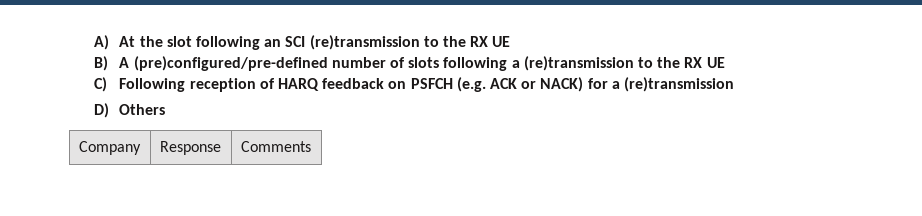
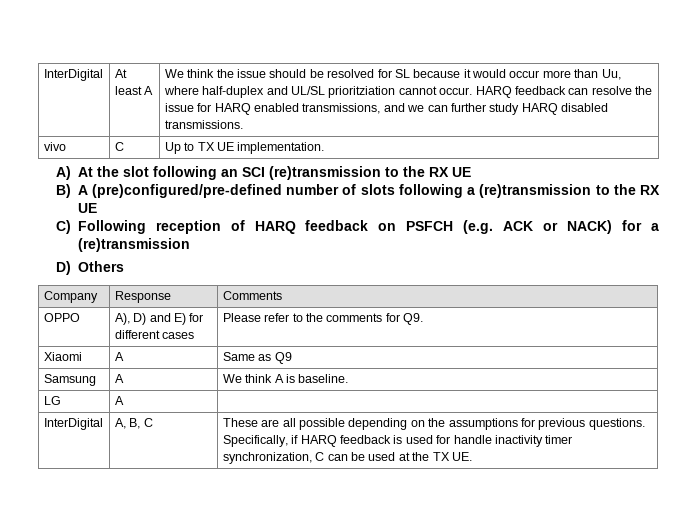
(94, 42) none -> [43,69,103,81] [114,69,127,78] [114,86,154,95] [164,69,621,80] [163,86,653,98] [164,103,609,115] [164,120,243,129] [43,142,66,151] [114,142,124,151] [164,142,325,154] InterDigital | At least A | We think the issue should be resolved for SL because it would occur more than Uu, where half-duplex and UL/SL prioritziation cannot occur. HARQ feedback can resolve the issue for HARQ enabled transmissions, and we can further study HARQ disabled transmissions. // vivo | C | Up to TX UE implementation. //
(311, 146) none -> [43,313,80,322] [114,313,204,325] [114,330,195,339] [222,313,424,325] [43,352,82,361] [114,352,124,361] [222,352,292,364] [43,374,96,386] [114,374,124,383] [222,374,349,383] [43,396,61,405] [114,396,124,405] [43,418,103,430] [114,418,153,429] [222,418,645,430] [222,435,573,447] [222,452,472,464] // OPPO | A), D) and E) for different cases | Please refer to the comments for Q9. // Xiaomi | A | Same as Q9 // Samsung | A | We think A is baseline. // LG | A | // InterDigital | A, B, C | These are all possible depending on the assumptions for previous questions. Specifically, if HARQ feedback is used for handle inactivity timer synchronization, C can be used at the TX UE.

